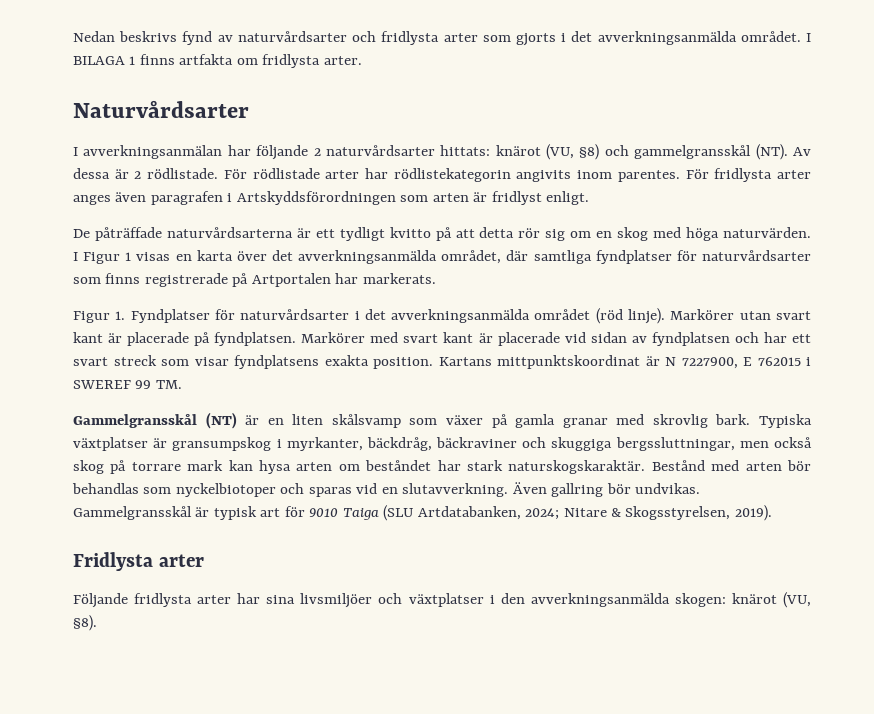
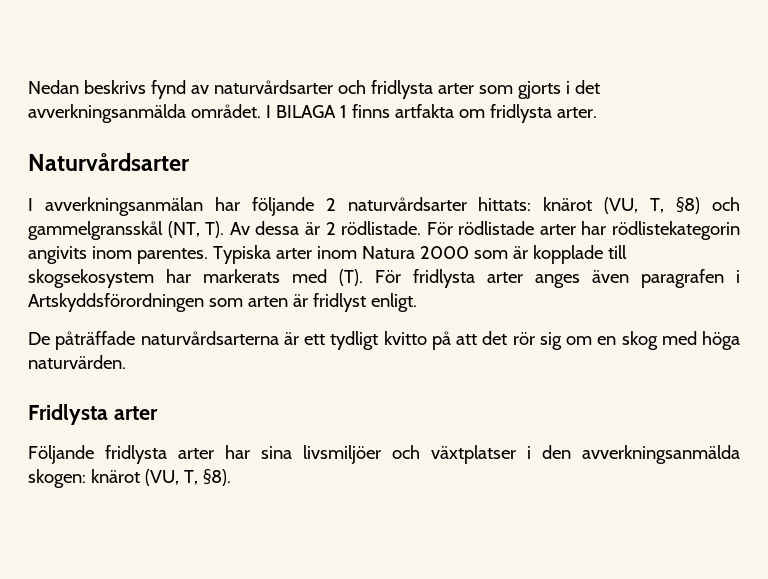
(575, 152) none -> [650,198,665,213] T,
[755,144,788,160] (NT). -> [167,221,225,238] (NT, T).
(680, 176) none -> [212,245,627,264] [28,269,363,288] Typiska arter inom Natura 2000 som är kopplade till skogsekosystem har markerats med (T).
[479,227,515,238] detta -> [482,331,508,345] det
[73,250,811,264] [73,273,436,287] [73,308,811,324] [73,332,811,346] [73,355,811,369] [73,380,182,389] [73,412,812,429] [73,437,812,451] [73,460,811,474] [72,482,701,497] [73,505,772,521] I Figur 1 visas en karta över det avverkningsanmälda området, där samtliga fyndplatser för naturvårdsarter som finns registrerade på Artportalen har markerats. // Figur 1. Fyndplatser för naturvårdsarter i det avverkningsanmälda området (röd linje). Markörer utan svart kant är placerade på fyndplatsen. Markörer med svart kant är placerade vid sidan av fyndplatsen och har ett svart streck som visar fyndplatsens exakta position. Kartans mittpunktskoordinat är N 7227900, E 762015 i SWEREF 99 TM. // Gammelgransskål (NT) är en liten skålsvamp som växer på gamla granar med skrovlig bark. Typiska växtplatser är gransumpskog i myrkanter, bäckdråg, bäckraviner och skuggiga bergssluttningar, men också skog på torrare mark kan hysa arten om beståndet har stark naturskogskaraktär. Bestånd med arten bör behandlas som nyckelbiotoper och sparas vid en slutavverkning. Även gallring bör undvikas. Gammelgransskål är typisk art för 9010 Taiga (SLU Artdatabanken, 2024; Nitare & Skogsstyrelsen, 2019). -> (126, 362) none
(812, 600) none -> [183,470,198,485] T,

